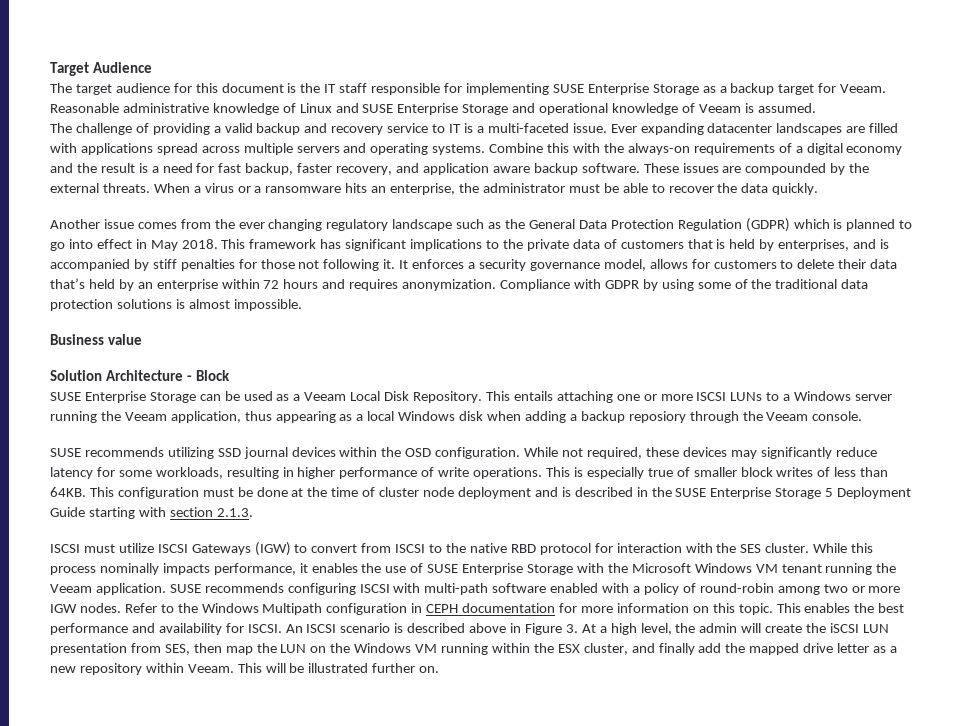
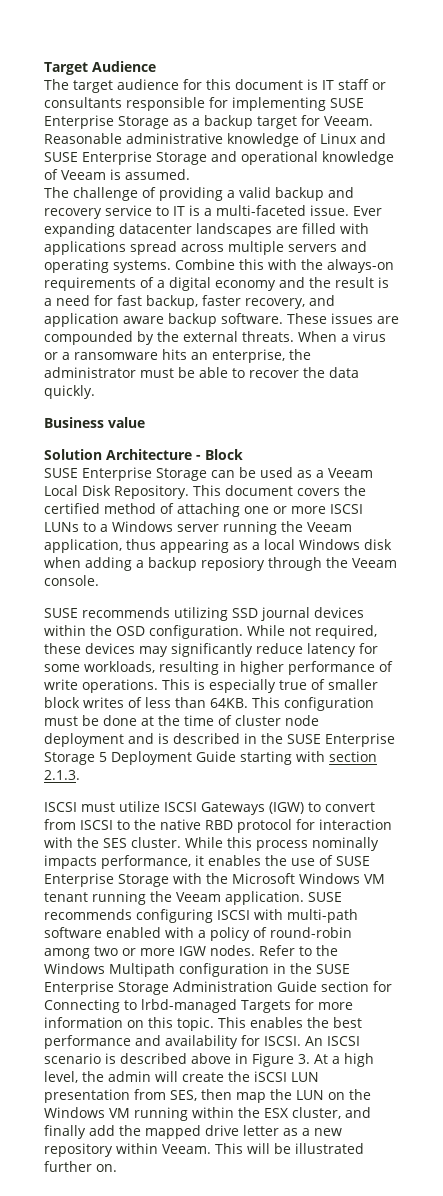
[300,83,321,93] the -> (318, 84) none
(368, 88) none -> [372,82,386,90] [44,97,122,108] or consultants
[50,218,913,232] [50,239,890,251] [50,259,898,271] [50,278,869,291] [50,299,302,311] // Another issue comes from the ever changing regulatory landscape such as the General Data Protection Regulation (GDPR) which is planned to go into effect in May 2018. This framework has significant implications to the private data of customers that is held by enterprises, and is accompanied by stiff penalties for those not following it. It enforces a security governance model, allows for customers to delete their data that’s held by an enterprise within 72 hours and requires anonymization. Compliance with GDPR by using some of the traditional data protection solutions is almost impossible. -> (95, 392) none
[513,391,553,401] entails -> [225,485,366,496] [44,503,174,514] document covers the certified method of
[426,603,556,613] CEPH documentation -> [290,963,350,974] [44,981,392,995] [44,999,291,1013] the SUSE Enterprise Storage Administration Guide section for Connecting to lrbd-managed Targets

